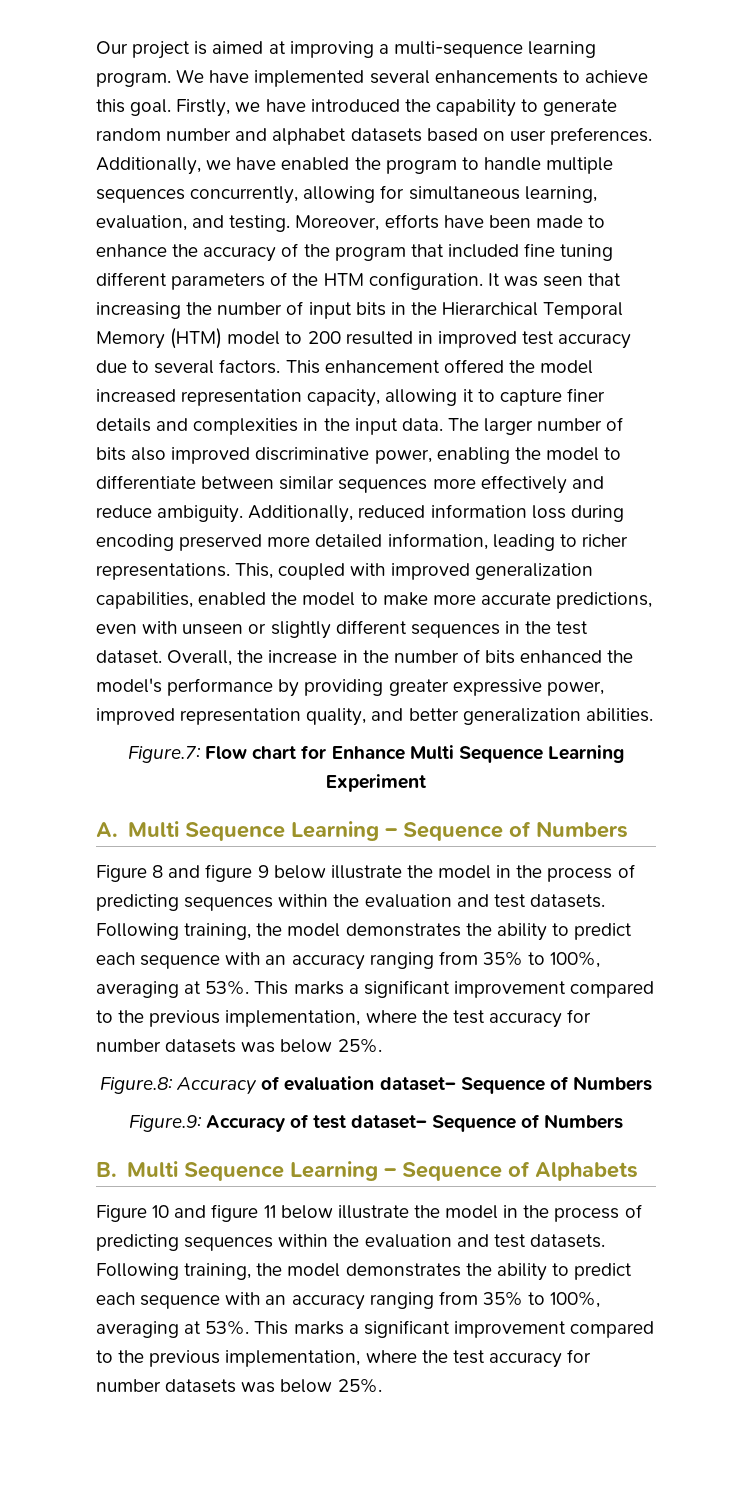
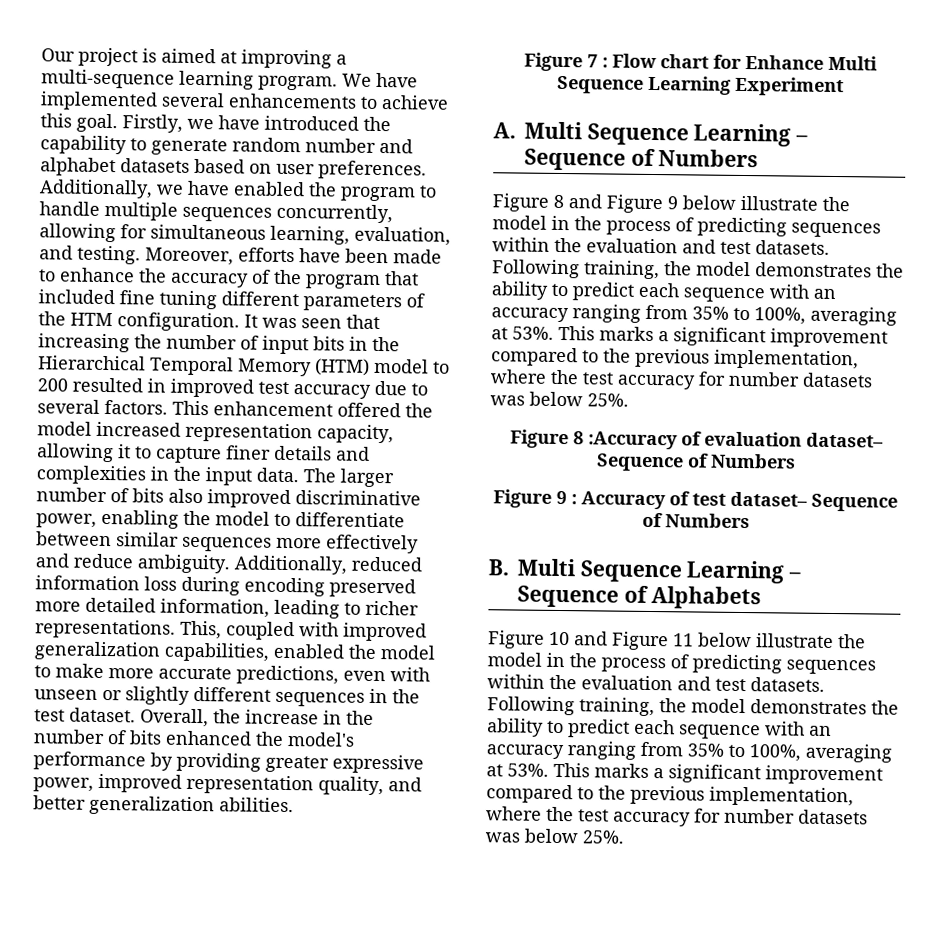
[128,746,202,763] Figure.7: -> [524,52,608,72] Figure 7 :
[205,864,253,882] figure -> [606,194,663,214] Figure
[100,1077,258,1095] Figure.8: Accuracy -> [510,429,678,450] Figure 8 :Accuracy
[128,1115,202,1132] Figure.9: -> [493,489,577,508] Figure 9 :
[211,1204,259,1222] figure -> [611,631,669,651] Figure

